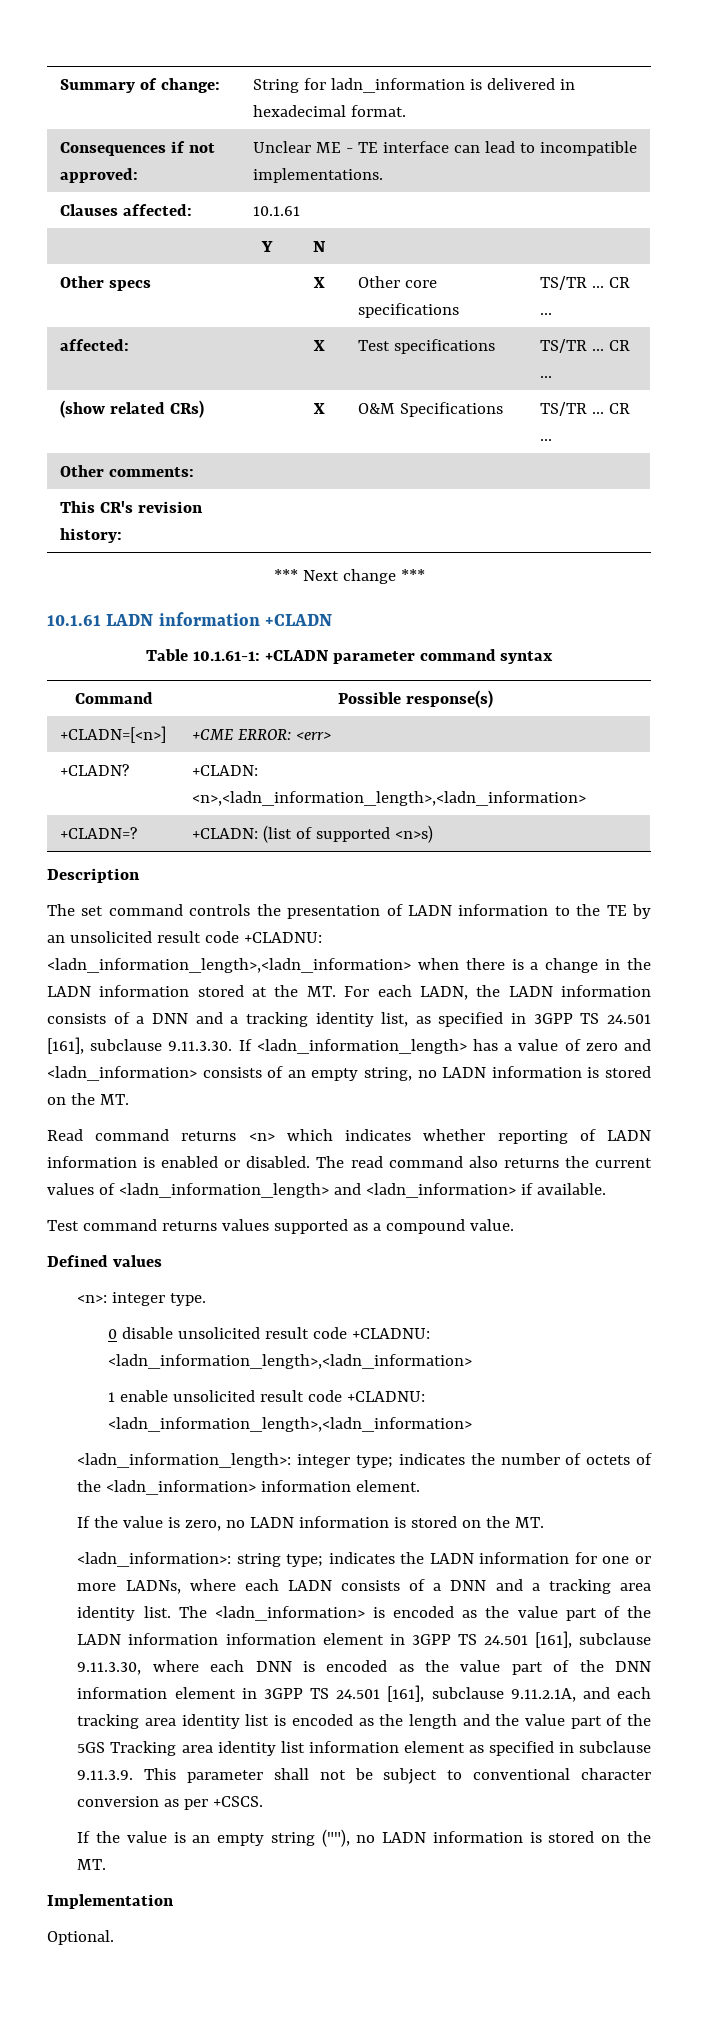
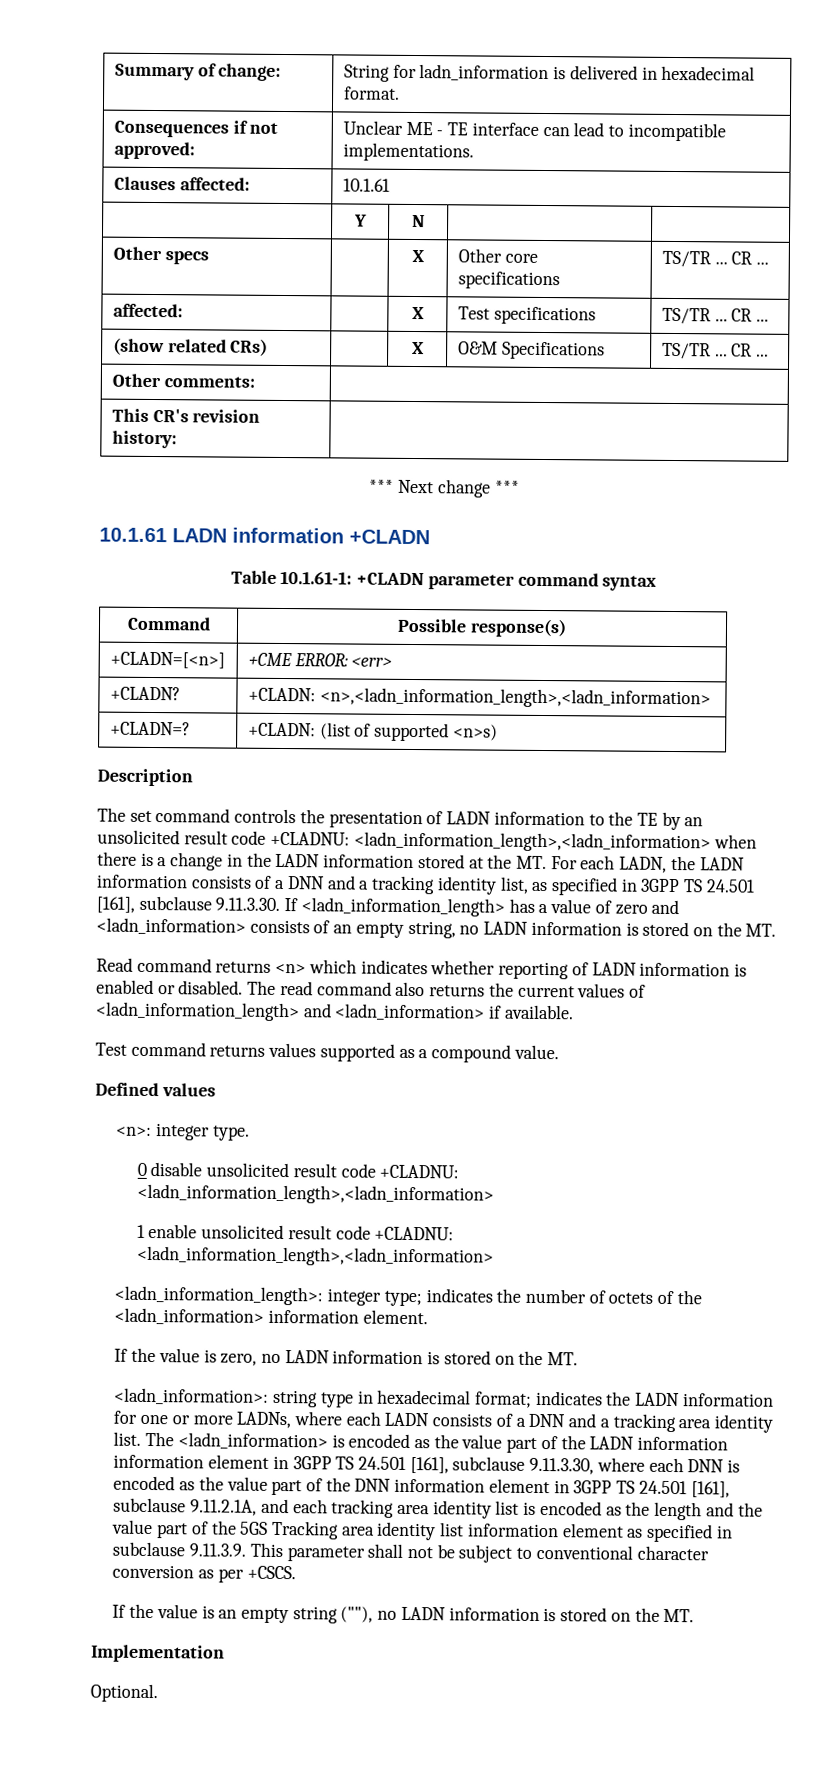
[286,1554,324,1567] type; -> [319,1389,532,1408] type in hexadecimal format;

